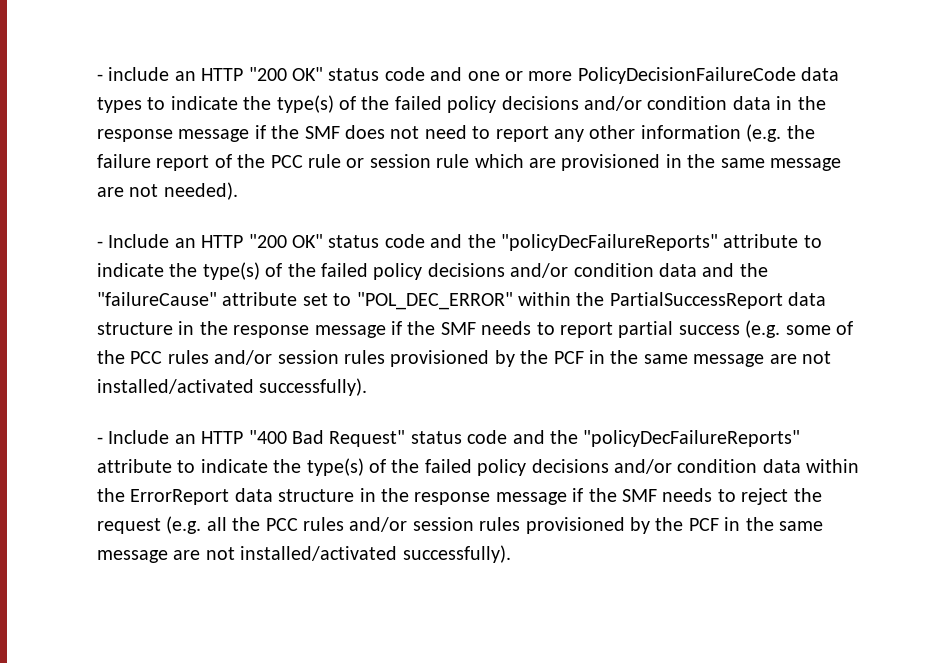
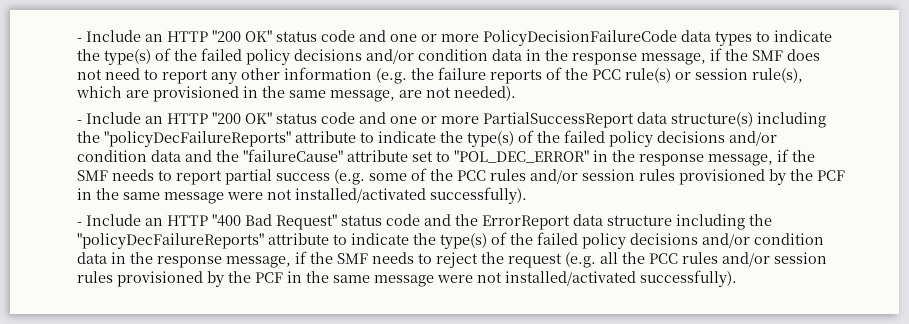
[97,67,170,81] - include -> [77,30,142,42] - Include
[178,129,250,142] message -> [641,53,707,65] message,
[156,154,342,171] report of the PCC rule -> [490,67,672,84] reports of the PCC rule(s)
[436,154,470,168] rule -> [752,68,804,83] rule(s),
[770,158,842,171] message -> [330,90,396,102] message,
(463, 241) none -> [390,112,827,128] one or more PartialSuccessReport data structure(s) including
[518,292,827,309] [97,321,386,338] within the PartialSuccessReport data structure in the response message -> [593,150,774,166] in the response message,
[769,354,797,364] are -> [227,192,264,200] were
(579, 437) none -> [482,214,773,230] ErrorReport data structure including the
[806,459,860,473] [97,488,567,505] within the ErrorReport data structure in the response message -> [111,252,292,268] in the response message,
[173,550,201,560] are -> [437,275,474,283] were

